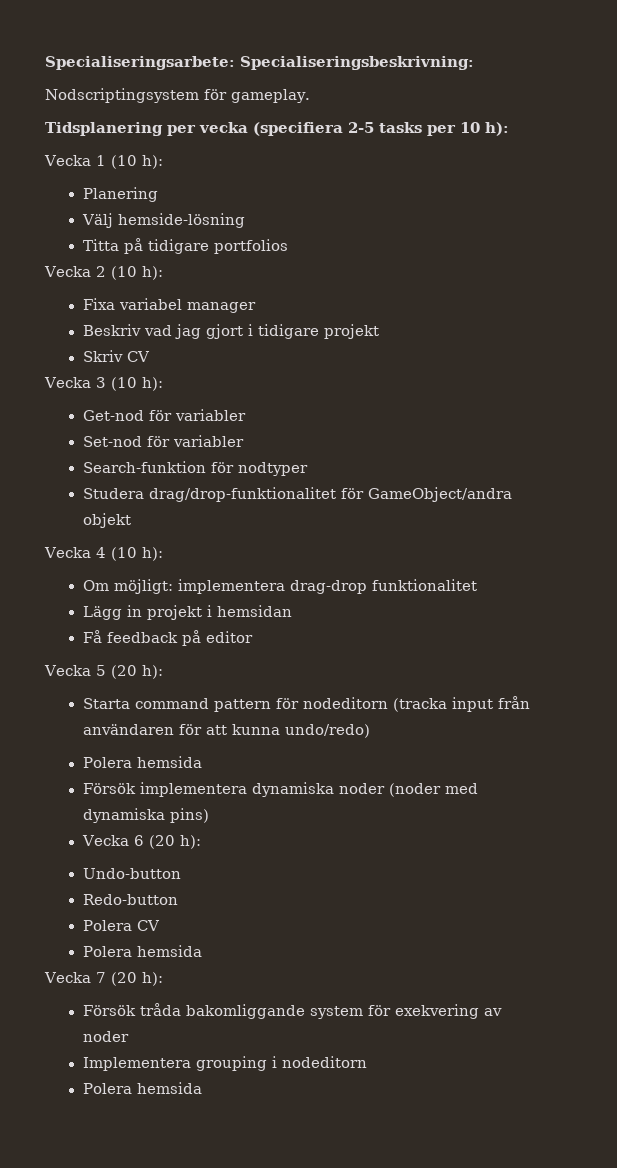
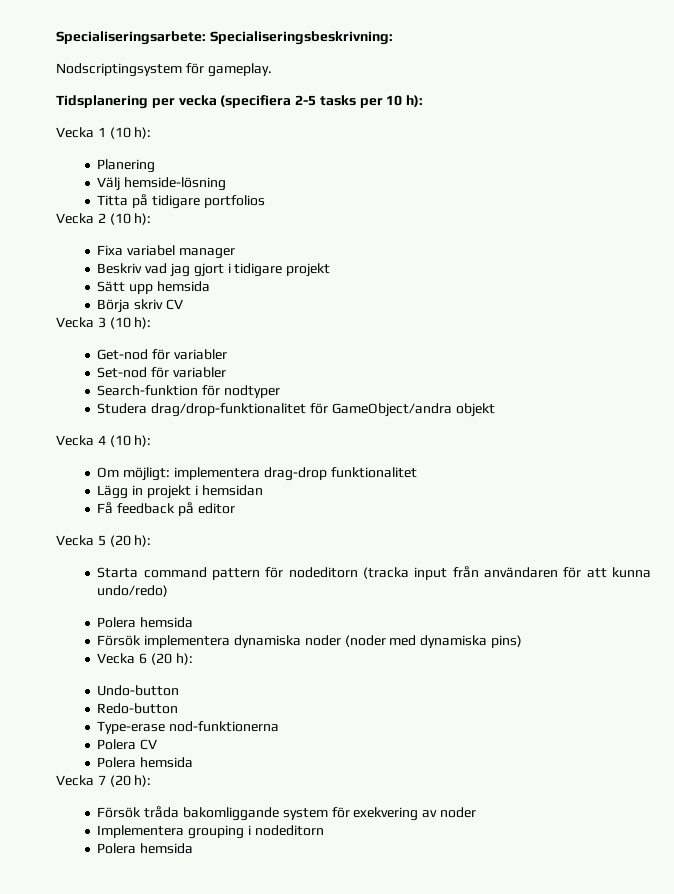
[82,350,123,362] Skriv -> [97,281,211,294] [97,299,164,313] Sätt upp hemsida // Börja skriv
(178, 899) none -> [97,721,280,734] // Type-erase nod-funktionerna

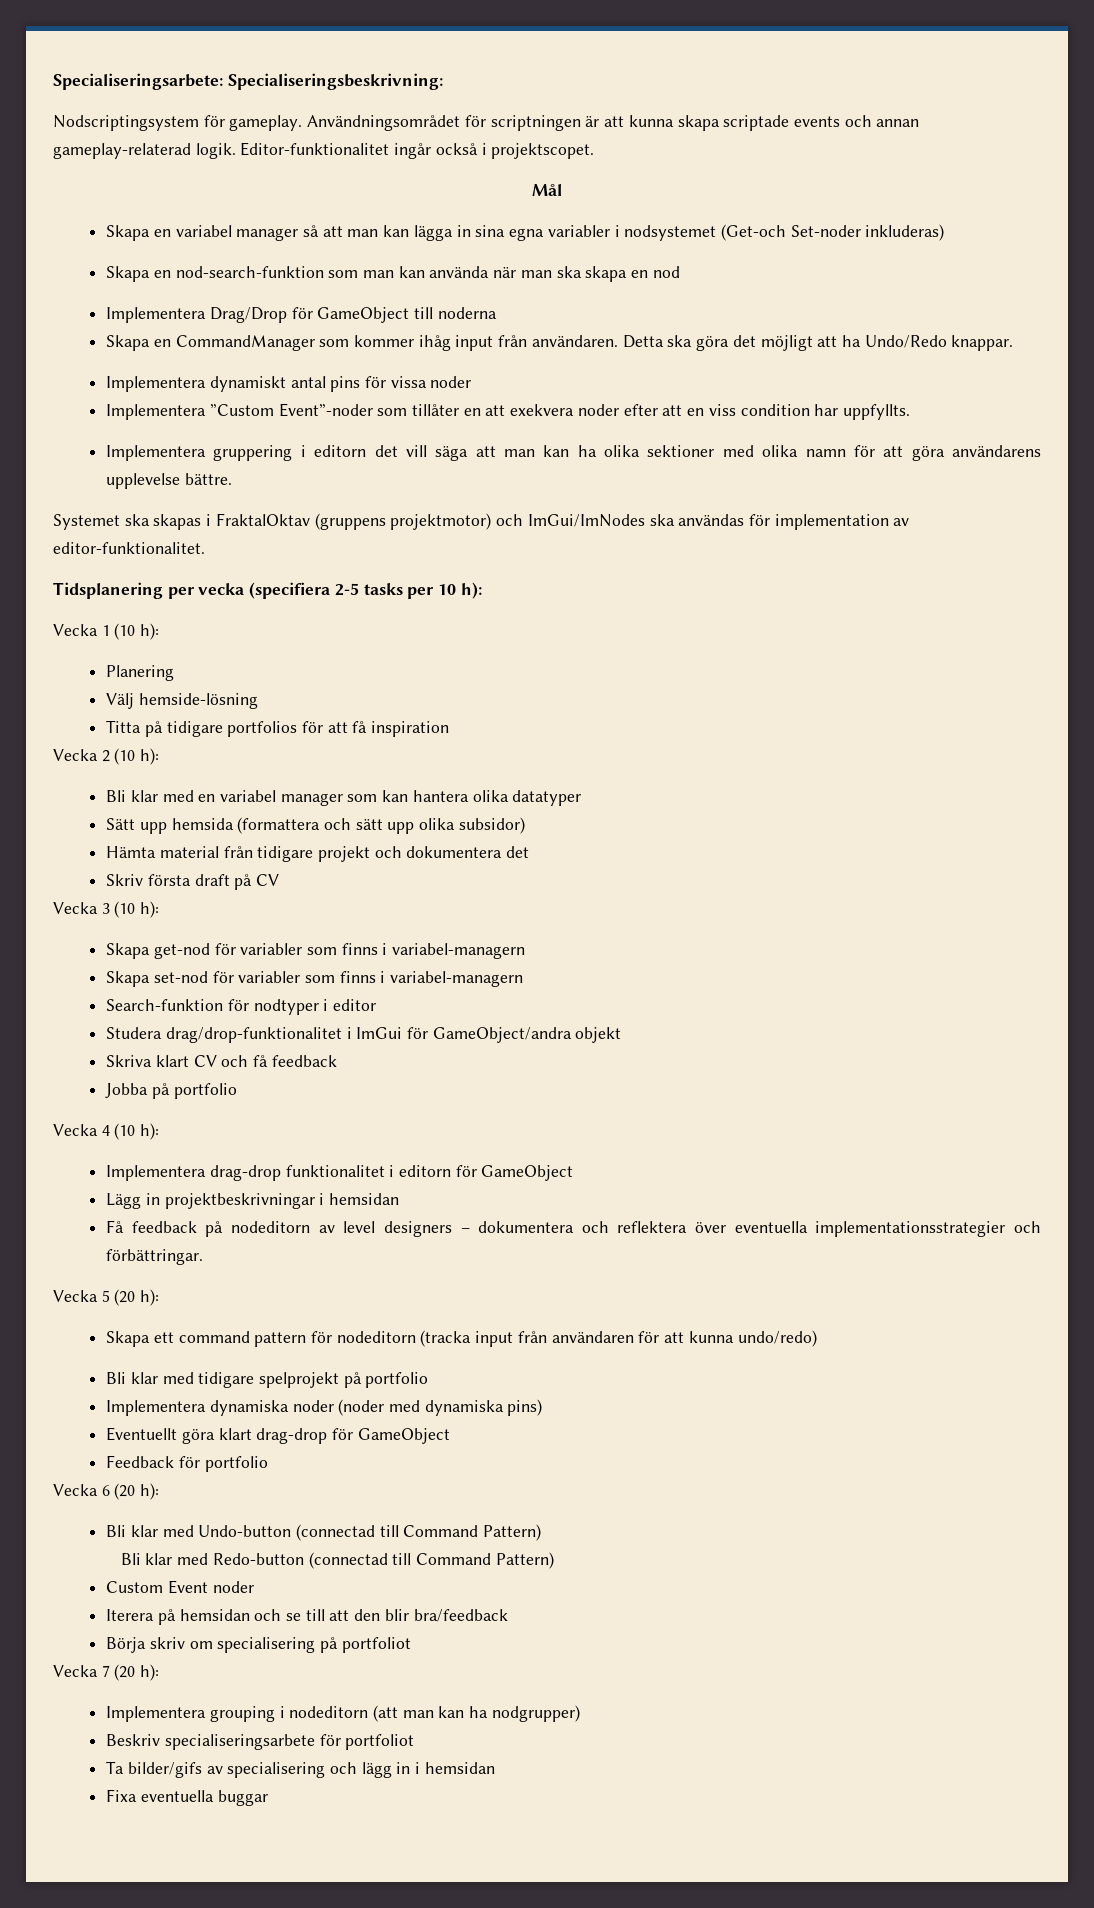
(272, 70) none -> [307,115,920,131] [53,142,595,159] [532,184,562,196] [106,224,945,241] [106,266,680,282] [106,307,497,323] [106,335,1014,351] [106,376,472,392] [106,403,910,420] [106,445,1041,461] [106,473,232,489] [53,513,910,530] [53,542,205,554] Användningsområdet för scriptningen är att kunna skapa scriptade events och annan gameplay-relaterad logik. Editor-funktionalitet ingår också i projektscopet. // Mål // Skapa en variabel manager så att man kan lägga in sina egna variabler i nodsystemet (Get-och Set-noder inkluderas) // Skapa en nod-search-funktion som man kan använda när man ska skapa en nod // Implementera Drag/Drop för GameObject till noderna // Skapa en CommandManager som kommer ihåg input från användaren. Detta ska göra det möjligt att ha Undo/Redo knappar. // Implementera dynamiskt antal pins för vissa noder // Implementera ”Custom Event”-noder som tillåter en att exekvera noder efter att en viss condition har uppfyllts. // Implementera gruppering i editorn det vill säga att man kan ha olika sektioner med olika namn för att göra användarens upplevelse bättre. // Systemet ska skapas i FraktalOktav (gruppens projektmotor) och ImGui/ImNodes ska användas för implementation av editor-funktionalitet.
(265, 201) none -> [302,721,450,737] för att få inspiration
[97,245,236,259] [97,263,331,277] [97,281,211,294] [97,299,164,313] Fixa variabel manager // Beskriv vad jag gjort i tidigare projekt // Sätt upp hemsida // Börja skriv -> [106,790,582,806] [106,817,525,834] [106,846,530,862] [106,874,253,890] Bli klar med en variabel manager som kan hantera olika datatyper // Sätt upp hemsida (formattera och sätt upp olika subsidor) // Hämta material från tidigare projekt och dokumentera det // Skriv första draft på
[97,349,228,360] [97,367,227,378] Get-nod för variabler // Set-nod för variabler -> [106,943,526,959] [106,971,524,987] Skapa get-nod för variabler som finns i variabel-managern // Skapa set-nod för variabler som finns i variabel-managern
(281, 391) none -> [323,999,377,1011] i editor
(307, 410) none -> [346,1027,403,1039] i ImGui
(495, 410) none -> [106,1055,337,1067] [105,1083,237,1099] // Skriva klart CV och få feedback // Jobba på portfolio
[97,467,261,481] Om möjligt: implementera -> [106,1165,207,1181] Implementera
(417, 472) none -> [389,1165,574,1181] i editorn för GameObject
[147,485,192,499] projekt -> [164,1193,315,1209] projektbeskrivningar
[197,503,235,514] editor -> [231,1221,1042,1237] [106,1249,204,1265] nodeditorn av level designers – dokumentera och reflektera över eventuella implementationsstrategier och förbättringar.
[97,567,139,578] Starta -> [106,1331,174,1347] Skapa ett
[97,617,194,628] [97,635,231,648] Polera hemsida // Försök implementera -> [106,1372,429,1388] [106,1400,207,1416] Bli klar med tidigare spelprojekt på portfolio // Implementera
[97,653,193,665] [97,685,180,696] [97,703,179,714] [97,721,280,734] [97,739,158,750] [97,757,194,768] [56,775,152,787] [97,806,476,821] [97,825,324,839] [97,843,194,854] Vecka 6 (20 h): // Undo-button // Redo-button // Type-erase nod-funktionerna // Polera CV // Polera hemsida // Vecka 7 (20 h): // Försök tråda bakomliggande system för exekvering av noder // Implementera grouping i nodeditorn // Polera hemsida -> [106,1427,450,1444] [106,1455,268,1472] [53,1483,160,1500] [106,1524,542,1541] [120,1552,554,1569] [106,1580,254,1594] [106,1609,508,1625] [106,1637,411,1653] [53,1664,160,1681] [106,1705,580,1722] [106,1734,415,1750] [106,1761,495,1778] [106,1789,268,1806] Eventuellt göra klart drag-drop för GameObject // Feedback för portfolio // Vecka 6 (20 h): // Bli klar med Undo-button (connectad till Command Pattern) // Bli klar med Redo-button (connectad till Command Pattern) // Custom Event noder // Iterera på hemsidan och se till att den blir bra/feedback // Börja skriv om specialisering på portfoliot // Vecka 7 (20 h): // Implementera grouping i nodeditorn (att man kan ha nodgrupper) // Beskriv specialiseringsarbete för portfoliot // Ta bilder/gifs av specialisering och lägg in i hemsidan // Fixa eventuella buggar

